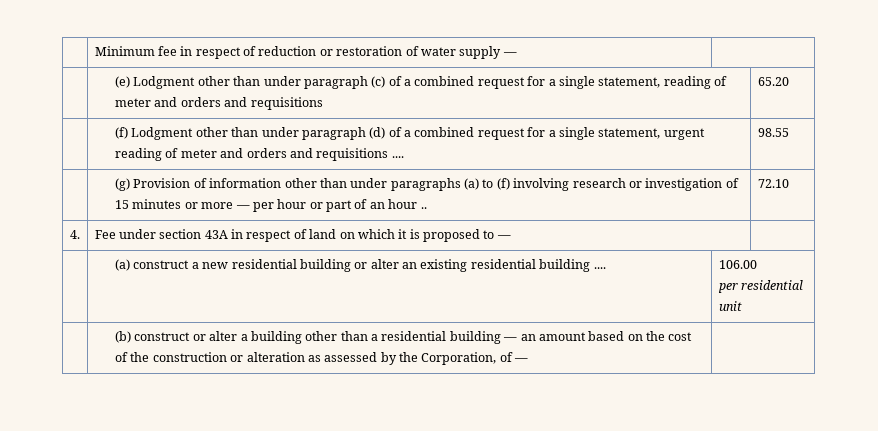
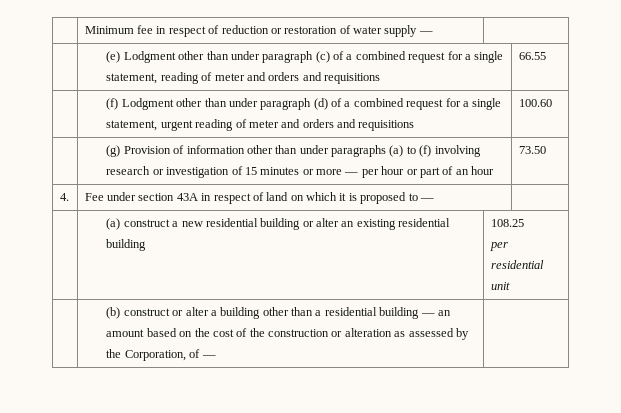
[757,77,789,86] 65.20 -> [518,52,546,60] 66.55
[391,156,404,158] [757,128,789,137] .... | 98.55 -> [518,99,552,107] | 100.60
[420,207,427,209] [757,179,789,188] .. | 72.10 -> [518,146,546,154] | 73.50
[593,267,606,269] [718,260,757,269] .... | 106.00 -> [490,219,524,227] | 108.25

